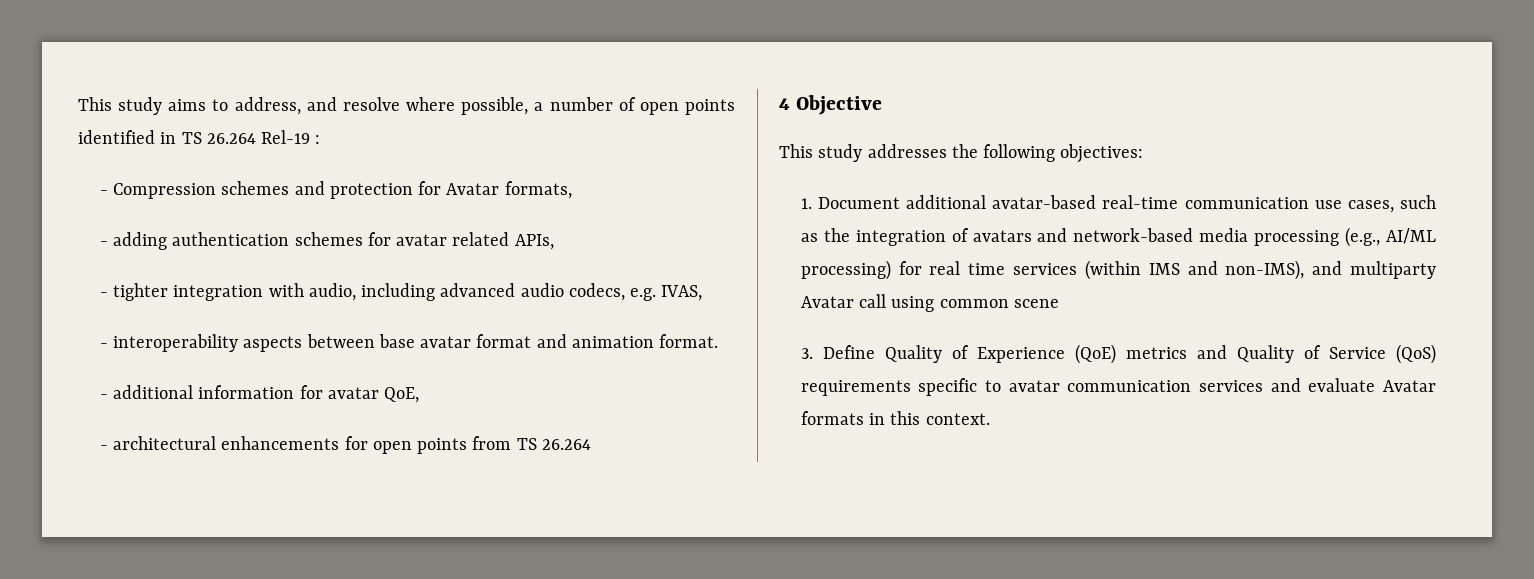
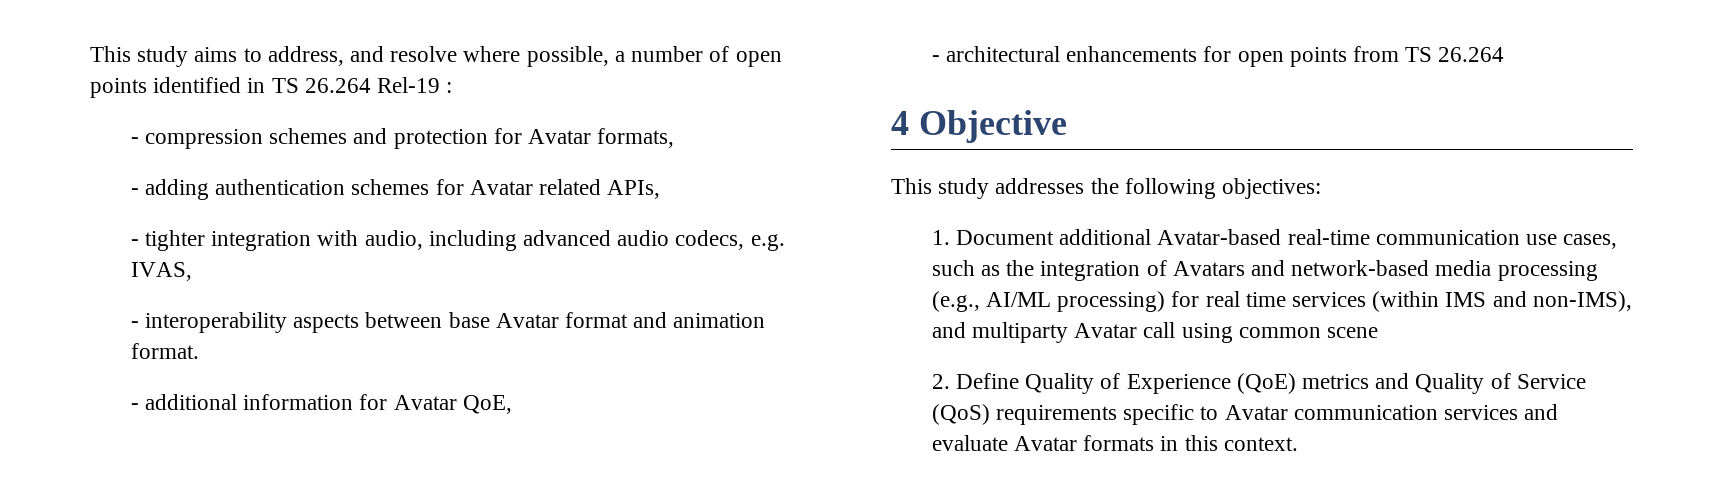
[113,183,217,199] Compression -> [144,129,263,149] compression
[396,234,448,246] avatar -> [469,180,533,195] Avatar
[420,336,472,348] avatar -> [495,313,559,328] Avatar
[327,387,379,399] avatar -> [393,395,457,410] Avatar
[992,195,1097,209] avatar-based -> [1157,229,1282,245] Avatar-based
[972,230,1032,242] avatars -> [1172,261,1245,276] Avatars
[800,348,813,359] 3. -> [931,374,950,389] 2.
[1008,380,1060,392] avatar -> [1224,405,1288,420] Avatar

